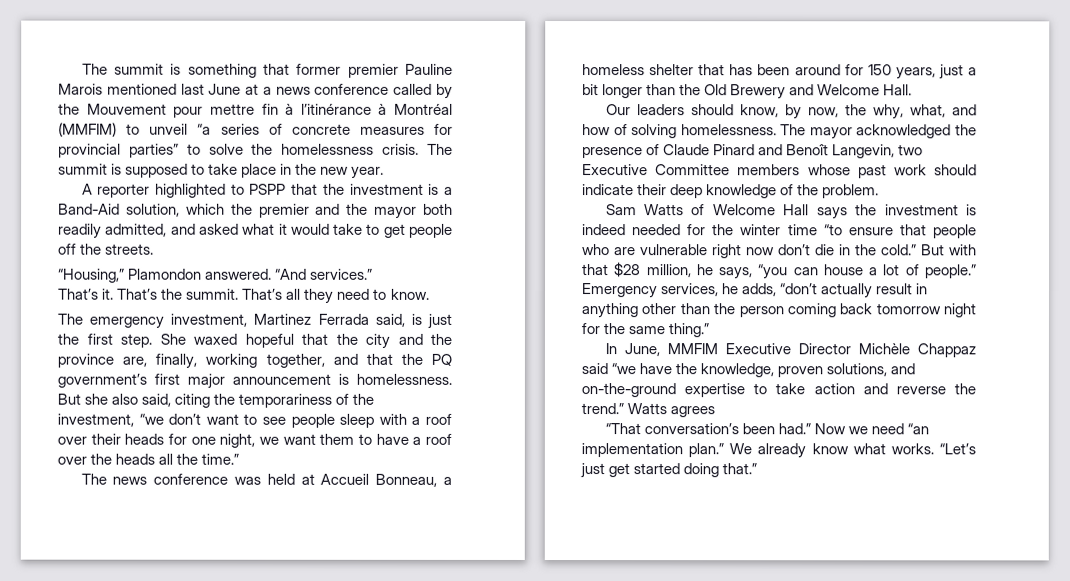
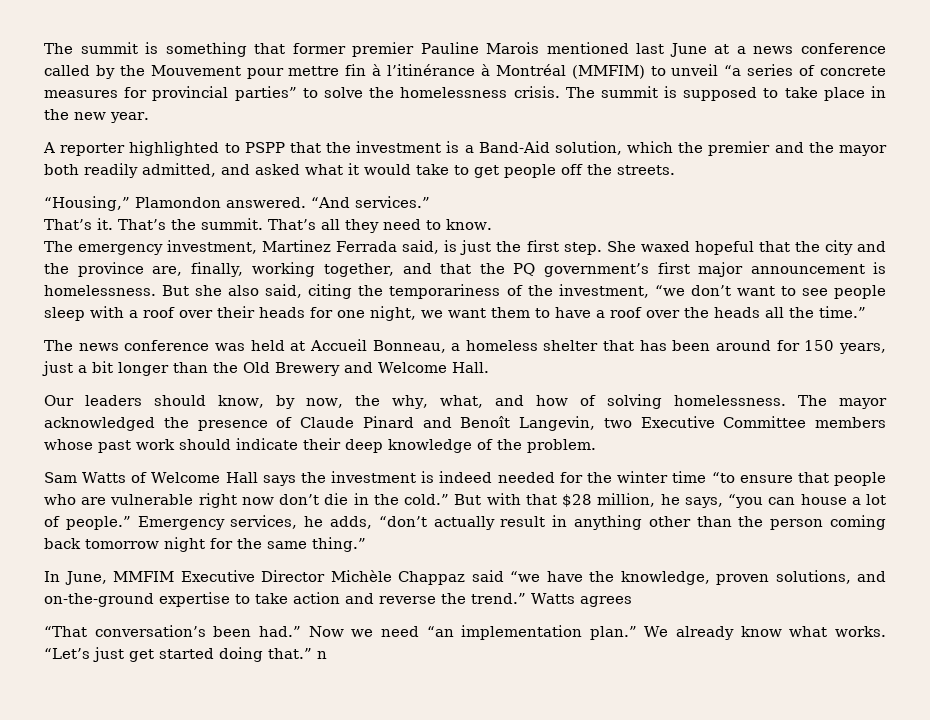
(758, 469) none -> [317,651,327,659] n

